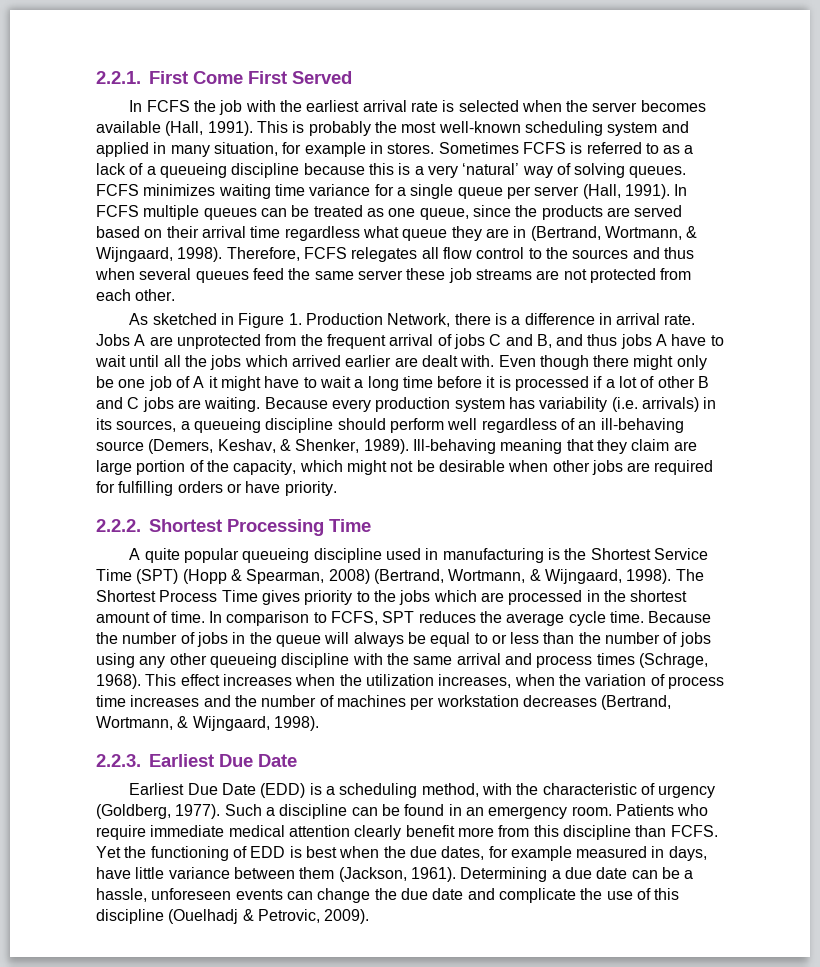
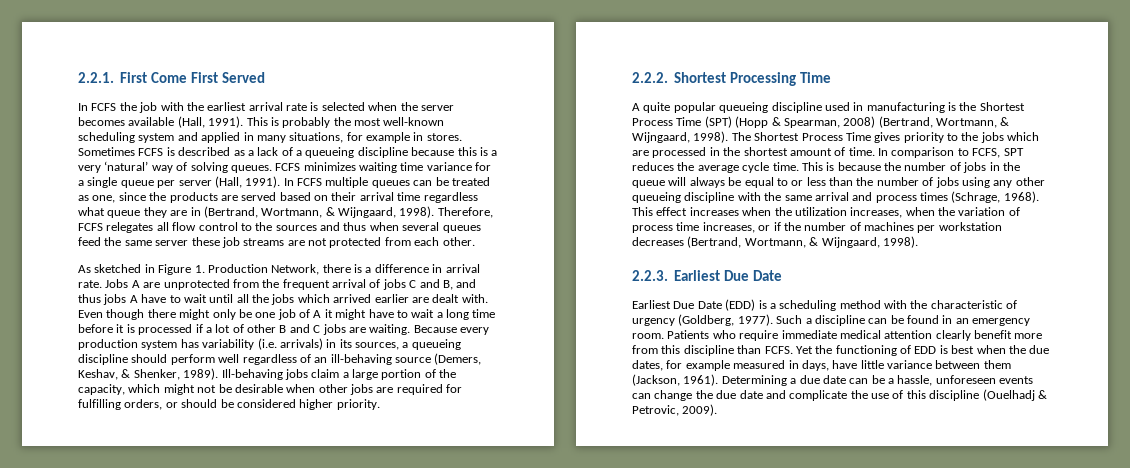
[213,142,278,156] situation, -> [289,132,344,143] situations,
[586,142,659,154] referred to -> [178,147,231,156] described
[388,208,469,220] one queue, -> [92,195,116,203] one,
[500,439,697,454] meaning that they claim are -> [284,369,349,380] jobs claim a
[177,481,281,493] orders or have -> [124,399,334,410] orders, or should be considered higher
[653,548,708,560] Service -> [632,118,673,126] Process
[648,611,712,623] Because -> [801,162,881,171] This is because
[130,695,231,707] increases and -> [702,222,781,233] increases, or if
[421,783,479,797] method, -> [839,300,881,309] method

